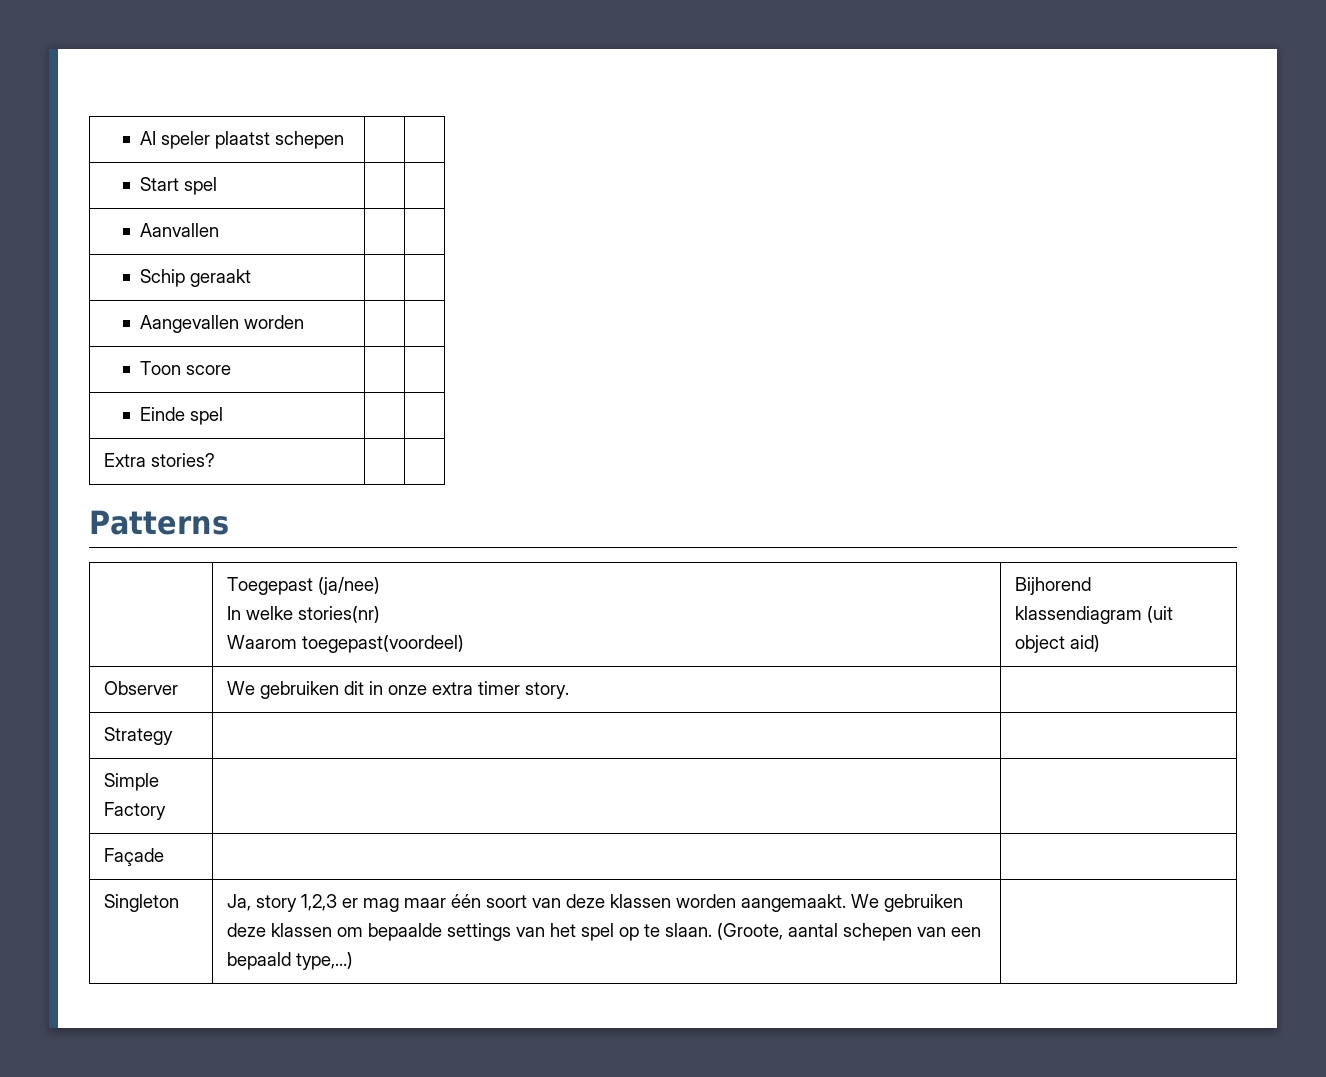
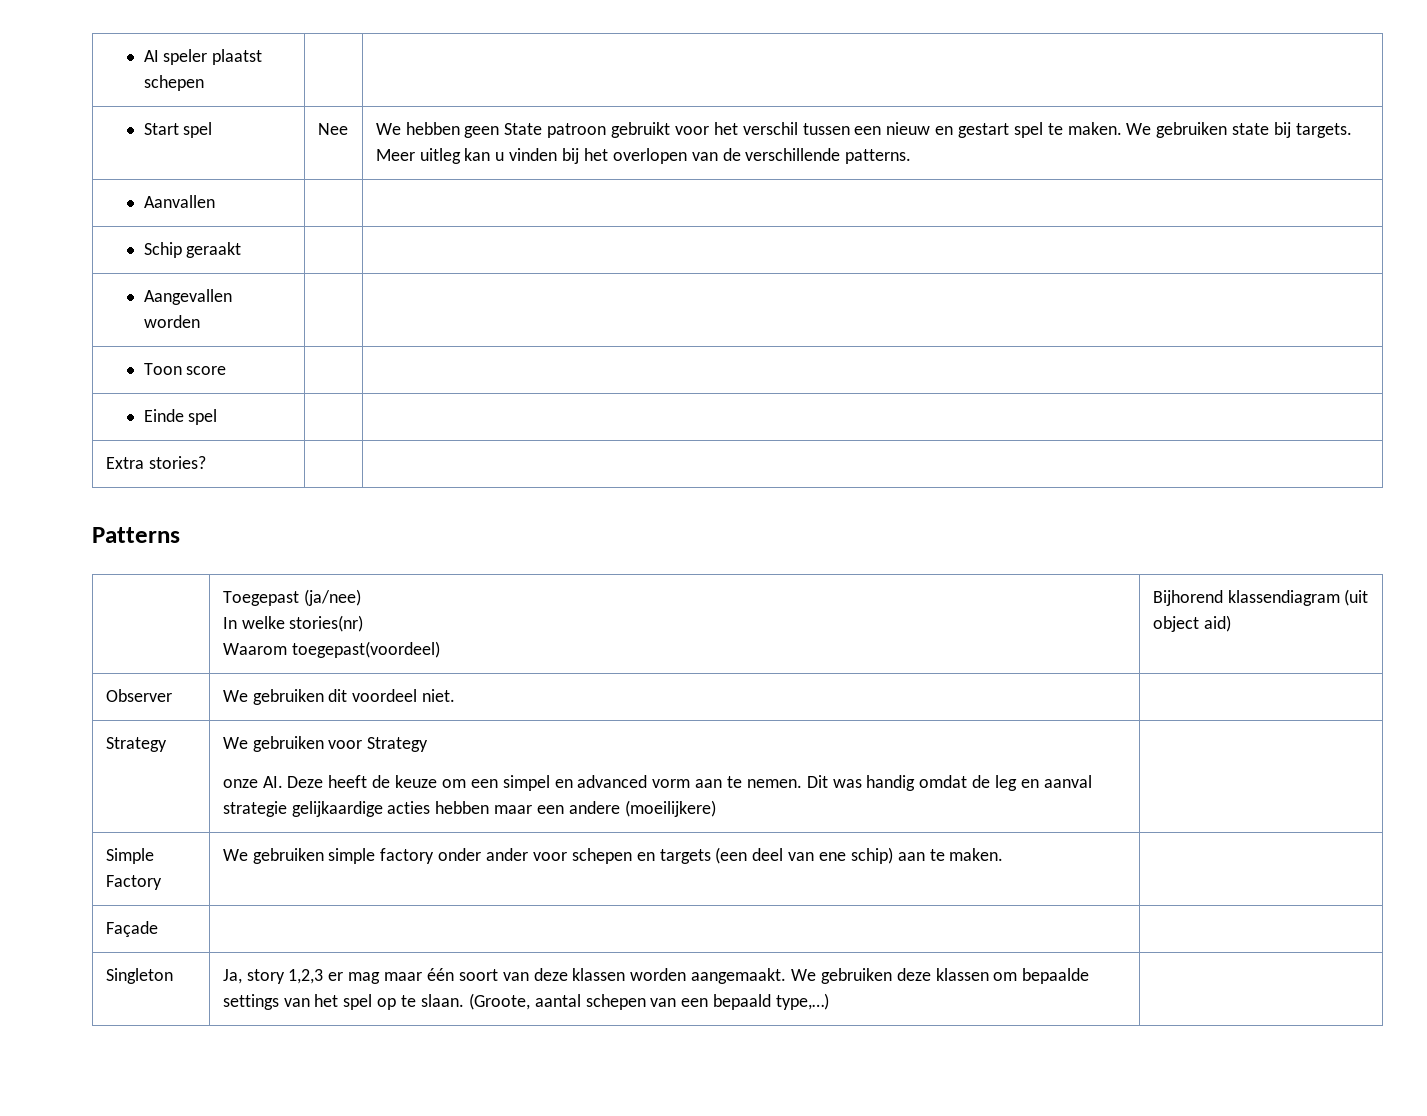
(217, 186) | -> [317,123,348,135] [375,122,1352,138] [375,148,912,164] Nee | We hebben geen State patroon gebruikt voor het verschil tussen een nieuw en gestart spel te maken. We gebruiken state bij targets. Meer uitleg kan u vinden bij het overlopen van de verschillende patterns.
[368,681,569,699] [103,727,173,745] [103,773,159,791] [103,802,166,820] in onze extra timer story. | // Strategy | | // Simple Factory | -> [352,689,456,702] [105,737,167,752] [222,736,429,752] [222,775,1092,791] [222,800,716,817] [105,848,154,864] [105,875,162,890] [222,847,1004,864] voordeel niet. | // Strategy | We gebruiken voor Strategy // onze AI. Deze heeft de keuze om een simpel en advanced vorm aan te nemen. Dit was handig omdat de leg en aanval strategie gelijkaardige acties hebben maar een andere (moeilijkere) | // Simple Factory | We gebruiken simple factory onder ander voor schepen en targets (een deel van ene schip) aan te maken.

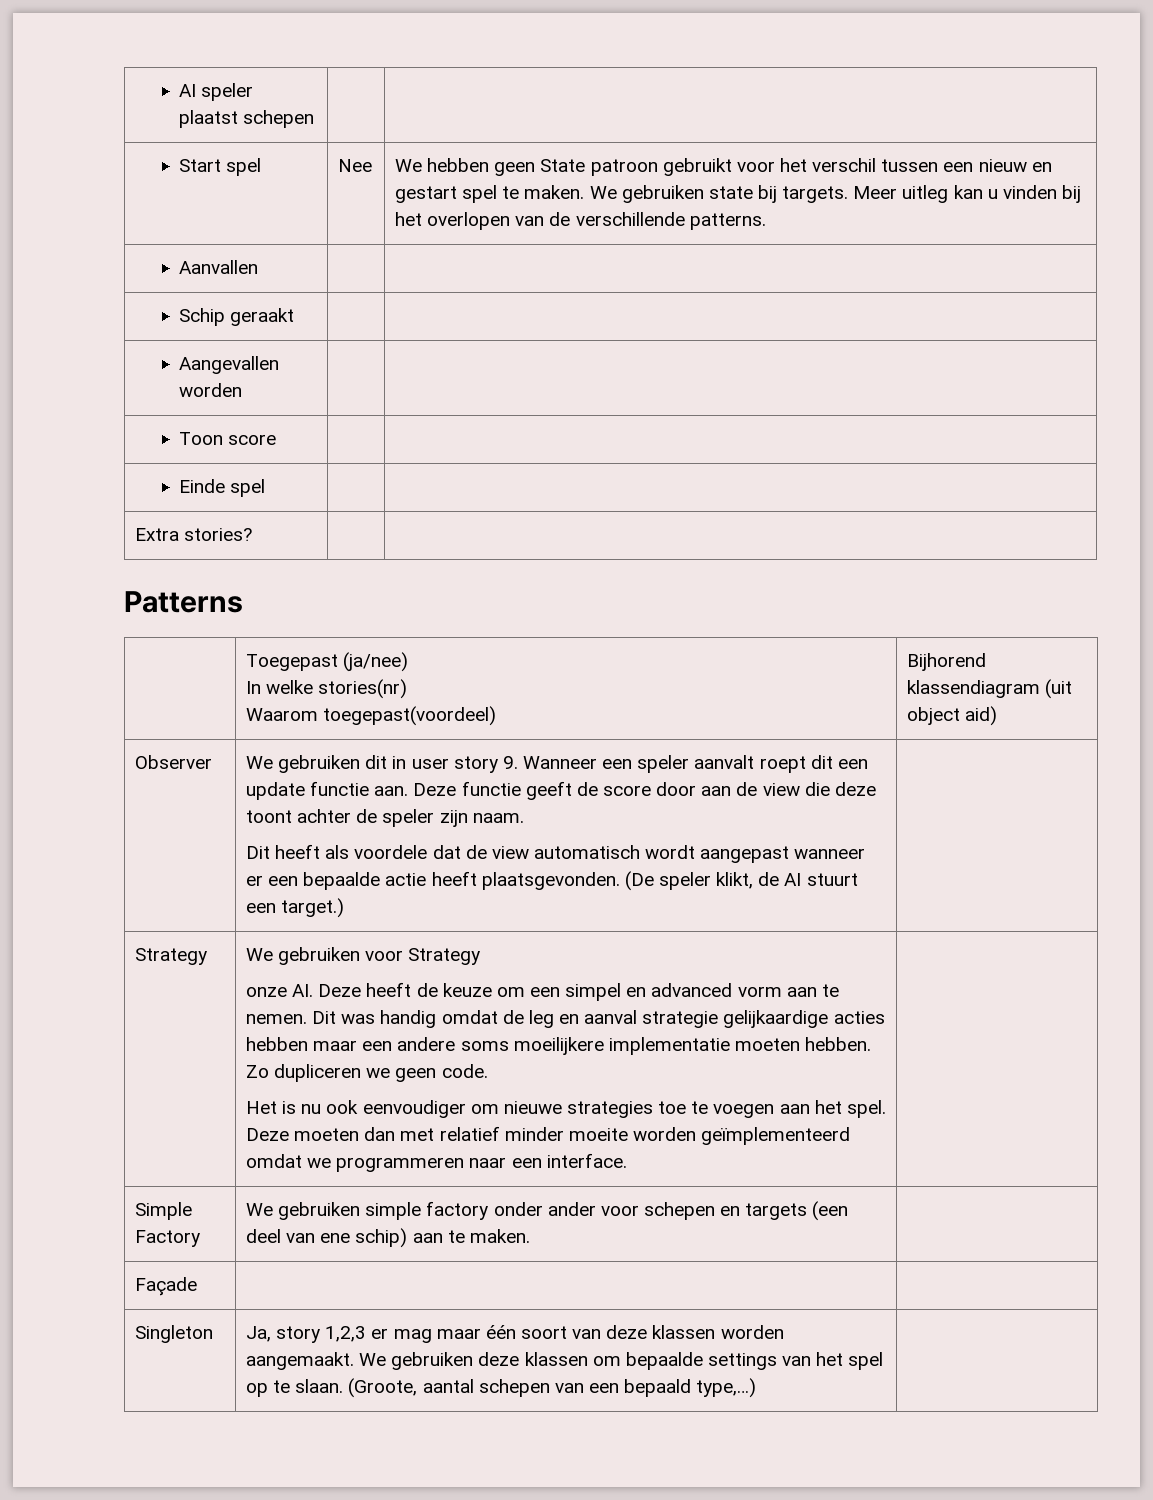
[352,689,456,702] voordeel niet. -> [392,755,868,773] [246,781,876,800] [246,809,524,827] [246,844,866,863] [246,871,858,891] [246,898,345,918] in user story 9. Wanneer een speler aanvalt roept dit een update functie aan. Deze functie geeft de score door aan de view die deze toont achter de speler zijn naam. // Dit heeft als voordele dat de view automatisch wordt aangepast wanneer er een bepaalde actie heeft plaatsgevonden. (De speler klikt, de AI stuurt een target.)
[624,800,716,817] (moeilijkere) -> [460,1037,872,1055] [246,1064,488,1082] [246,1100,886,1118] [246,1126,851,1145] [246,1153,627,1172] soms moeilijkere implementatie moeten hebben. Zo dupliceren we geen code. // Het is nu ook eenvoudiger om nieuwe strategies toe te voegen aan het spel. Deze moeten dan met relatief minder moeite worden geïmplementeerd omdat we programmeren naar een interface.

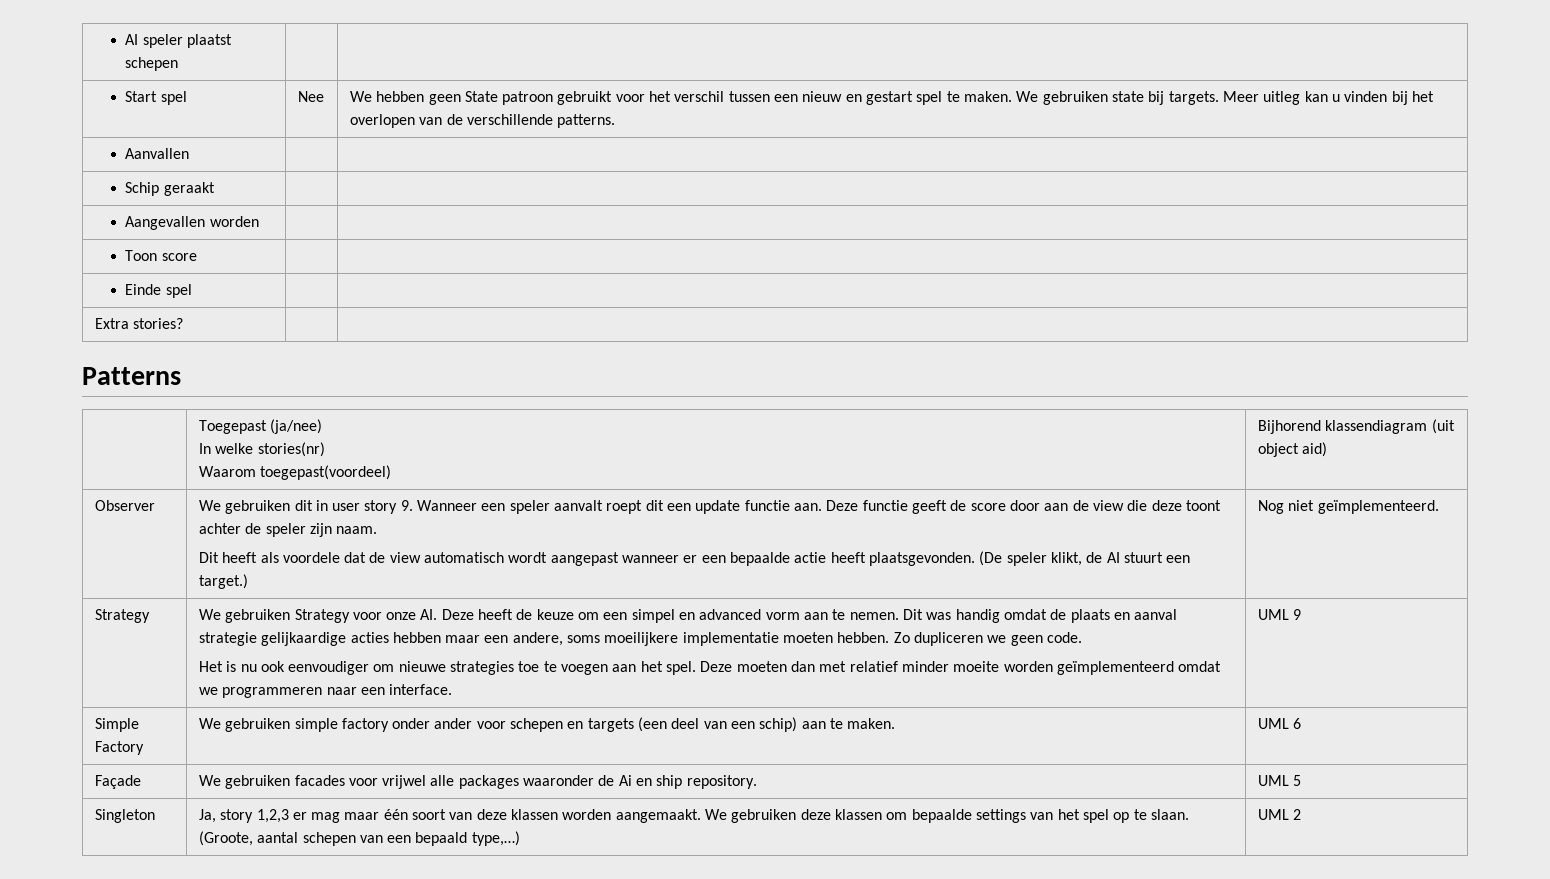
(345, 908) none -> [1257,500,1439,514] Nog niet geïmplementeerd.
[365,948,481,965] voor Strategy // -> [294,609,382,623] Strategy voor
[528,1010,554,1028] leg -> [1070,609,1110,623] plaats
[397,1037,456,1051] andere -> [512,632,563,646] andere,
(627, 1160) none -> [1257,609,1302,620] UML 9
[320,1233,351,1243] ene -> [731,721,756,729] een
(530, 1236) none -> [1257,718,1302,729] UML 6
(198, 1286) | -> [198,775,757,789] [1257,775,1302,786] We gebruiken facades voor vrijwel alle packages waaronder de Ai en ship repository. | UML 5
(757, 1388) none -> [1257,809,1302,820] UML 2

